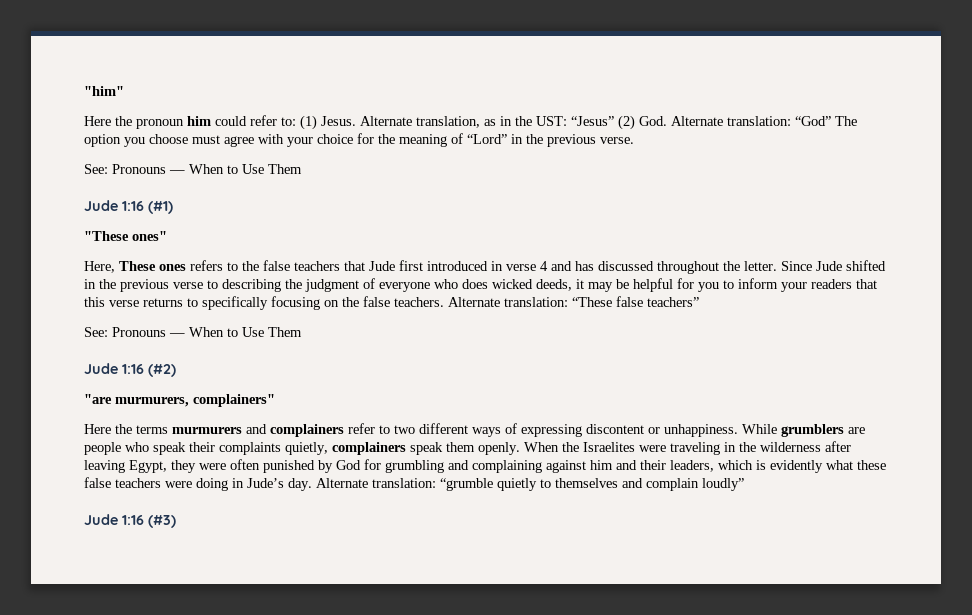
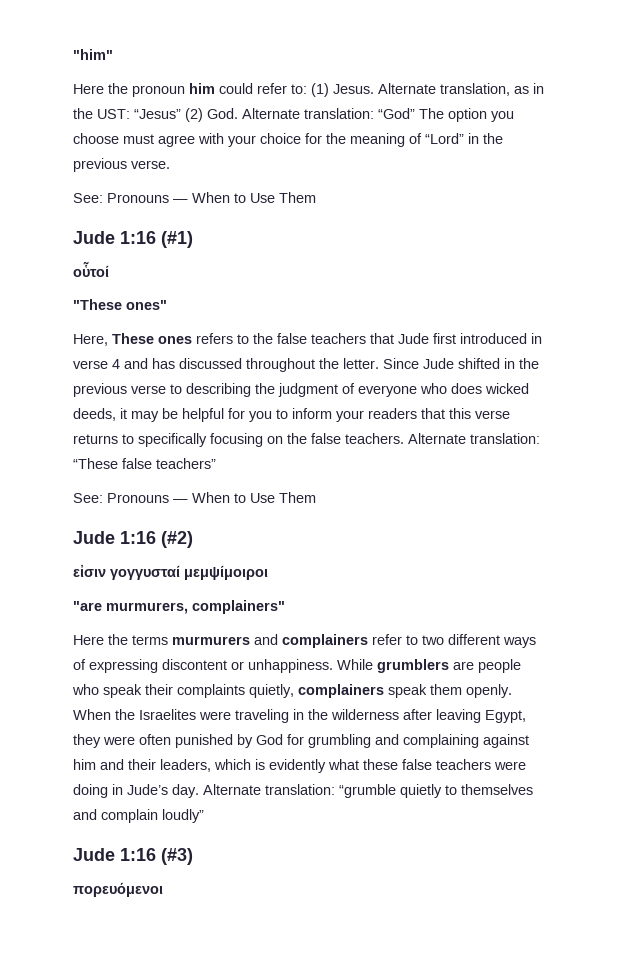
(173, 207) none -> [73,261,109,277] // οὗτοί
(176, 370) none -> [73,564,268,580] // εἰσιν γογγυσταί μεμψίμοιροι
(176, 521) none -> [73,882,163,897] // πορευόμενοι

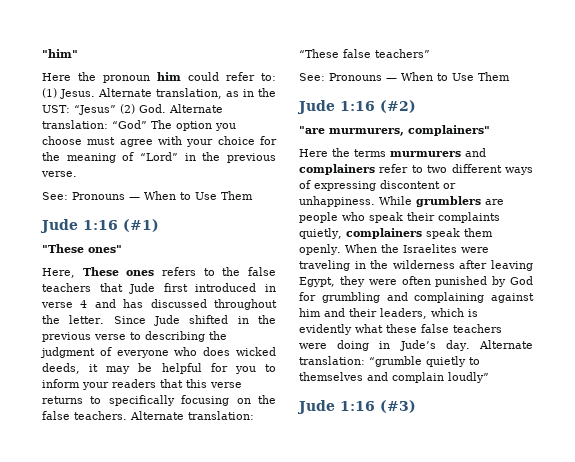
[73,261,109,277] // οὗτοί -> (159, 225) none
[73,564,268,580] // εἰσιν γογγυσταί μεμψίμοιροι -> (416, 106) none
[73,882,163,897] // πορευόμενοι -> (416, 406) none

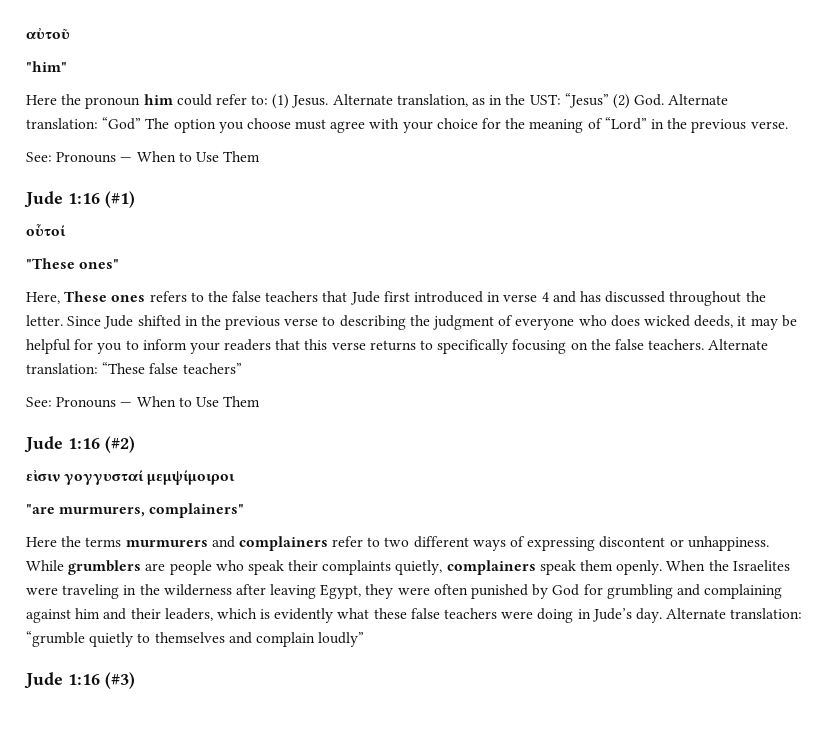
(42, 53) none -> [26,28,70,39] αὐτοῦ //
(159, 225) none -> [26,224,66,236] // οὗτοί
(416, 106) none -> [26,470,236,485] // εἰσιν γογγυσταί μεμψίμοιροι

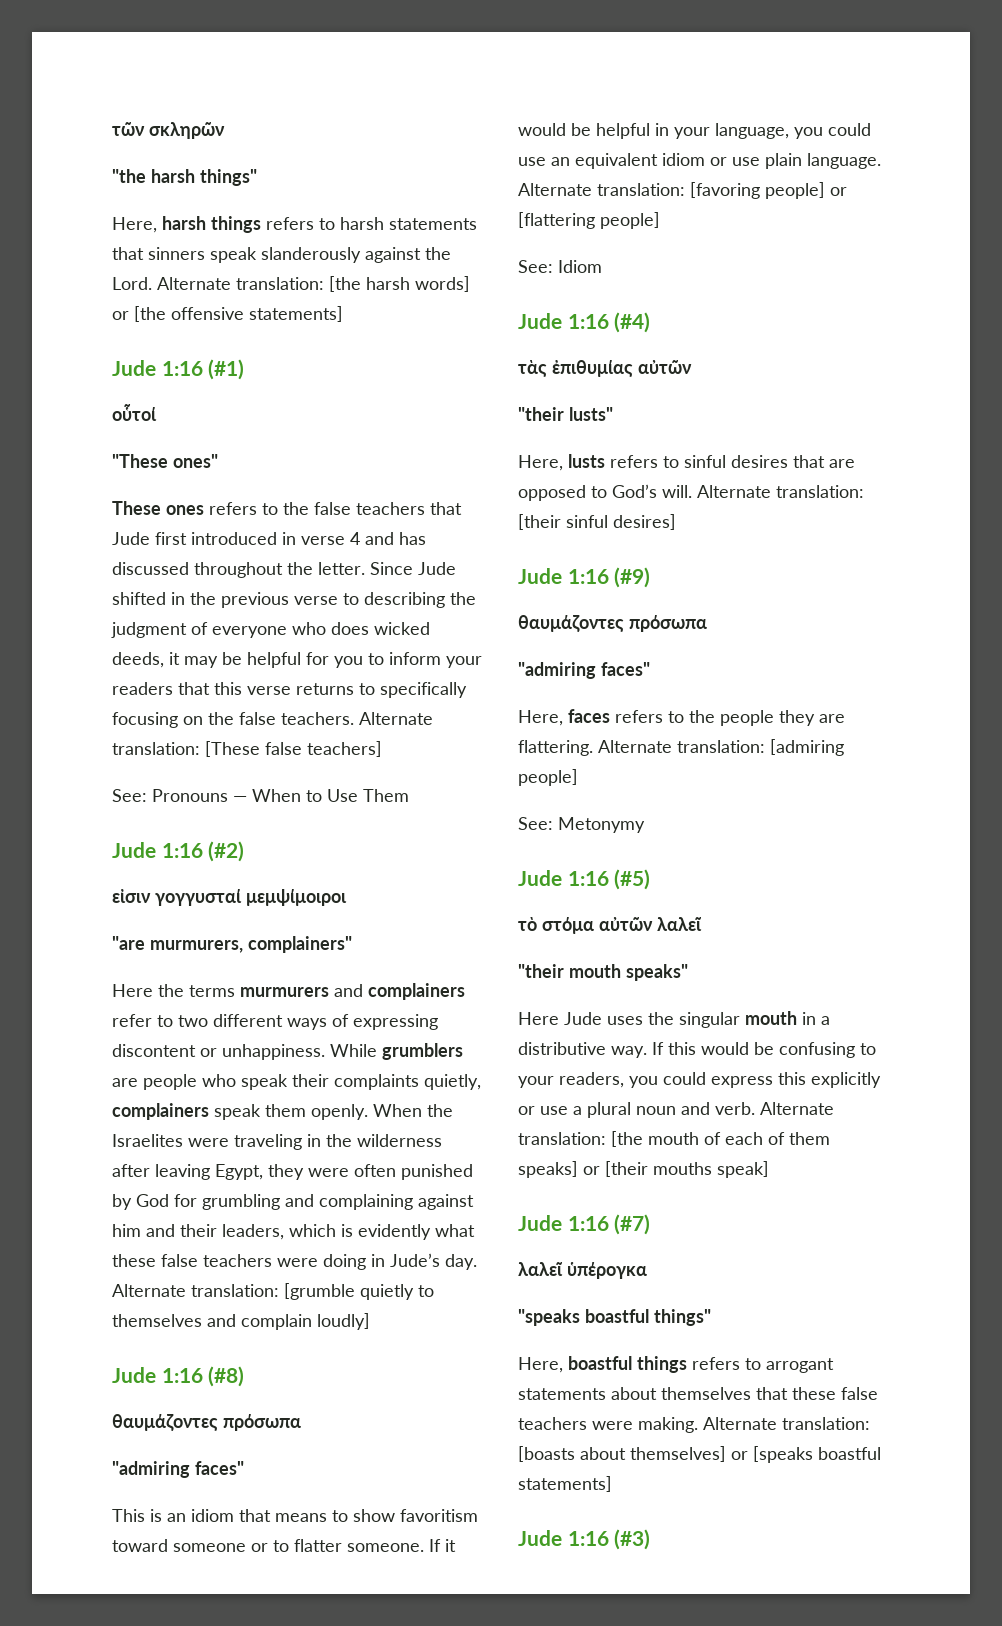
[26,28,70,39] [26,61,67,72] [26,93,729,109] [26,117,788,133] [26,151,261,163] αὐτοῦ // "him" // Here the pronoun him could refer to: (1) Jesus. Alternate translation, as in the UST: “Jesus” (2) God. Alternate translation: “God” The option you choose must agree with your choice for the meaning of “Lord” in the previous verse. // See: Pronouns — When to Use Them -> [112,122,225,139] [112,169,257,186] [112,216,477,233] [112,247,451,263] [112,276,470,292] [112,306,343,322] τῶν σκληρῶν // "the harsh things" // Here, harsh things refers to harsh statements that sinners speak slanderously against the Lord. Alternate translation: [the harsh words] or [the offensive statements]
[26,292,60,304] Here, -> (218, 461) none
[102,362,242,374] “These false teachers” -> [205,741,382,757] [These false teachers]
[26,631,85,647] “grumble -> [284,1283,355,1300] [grumble
[318,632,365,647] loudly” -> [317,1313,370,1330] [112,1366,245,1387] [112,1414,301,1432] [112,1461,244,1478] [112,1509,478,1522] [112,1539,456,1552] [518,123,871,139] [518,153,881,169] [518,182,847,199] [518,212,660,229] [518,260,602,273] [518,312,651,333] [518,360,692,378] [518,407,613,421] [518,454,855,471] [518,484,864,501] [518,514,676,530] [518,567,651,588] [518,615,707,633] [518,662,650,679] [518,709,845,726] [518,739,844,756] [518,769,578,786] [518,817,645,833] [518,869,651,890] [518,917,702,934] [518,964,688,981] [518,1011,830,1028] [518,1042,876,1058] [518,1072,881,1088] [518,1102,834,1118] [518,1131,830,1147] [518,1161,769,1178] [518,1214,651,1235] [518,1262,647,1279] [518,1309,711,1326] [518,1356,834,1373] [518,1387,878,1400] [518,1417,870,1433] [518,1446,881,1463] [518,1476,612,1492] loudly] // Jude 1:16 (#8) // θαυμάζοντες πρόσωπα // "admiring faces" // This is an idiom that means to show favoritism toward someone or to flatter someone. If it would be helpful in your language, you could use an equivalent idiom or use plain language. Alternate translation: [favoring people] or [flattering people] // See: Idiom // Jude 1:16 (#4) // τὰς ἐπιθυμίας αὐτῶν // "their lusts" // Here, lusts refers to sinful desires that are opposed to God’s will. Alternate translation: [their sinful desires] // Jude 1:16 (#9) // θαυμάζοντες πρόσωπα // "admiring faces" // Here, faces refers to the people they are flattering. Alternate translation: [admiring people] // See: Metonymy // Jude 1:16 (#5) // τὸ στόμα αὐτῶν λαλεῖ // "their mouth speaks" // Here Jude uses the singular mouth in a distributive way. If this would be confusing to your readers, you could express this explicitly or use a plural noun and verb. Alternate translation: [the mouth of each of them speaks] or [their mouths speak] // Jude 1:16 (#7) // λαλεῖ ὑπέρογκα // "speaks boastful things" // Here, boastful things refers to arrogant statements about themselves that these false teachers were making. Alternate translation: [boasts about themselves] or [speaks boastful statements]

